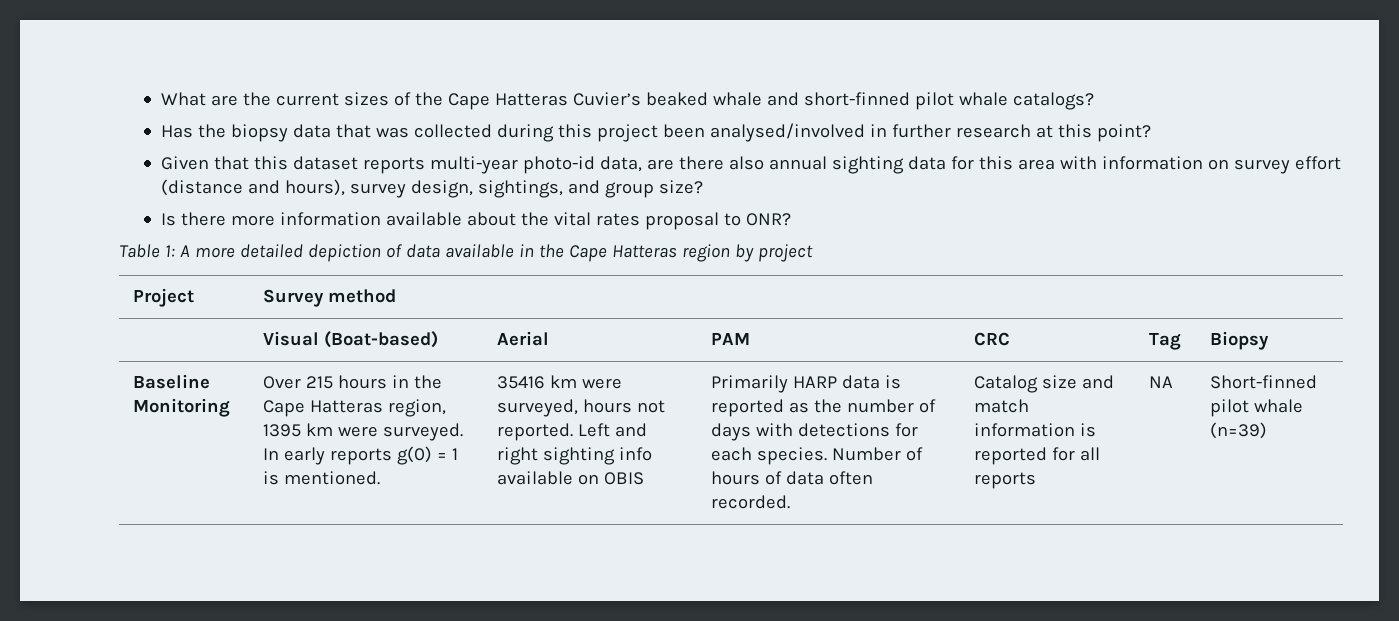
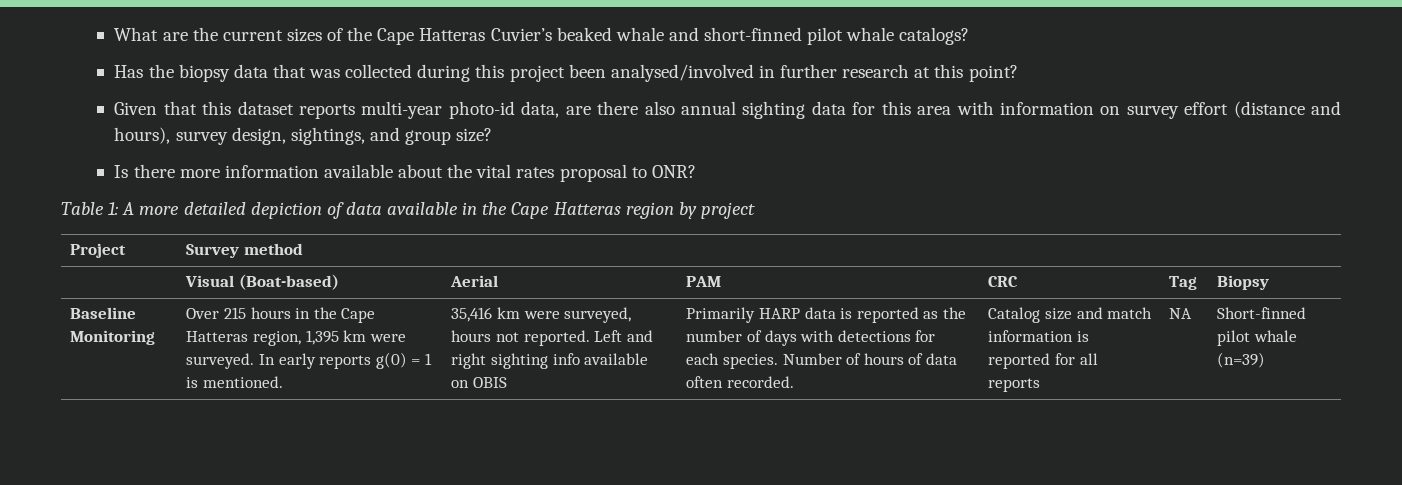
[262,424,301,437] 1395 -> [305,330,339,345] 1,395
[496,376,545,389] 35416 -> [451,307,493,322] 35,416

